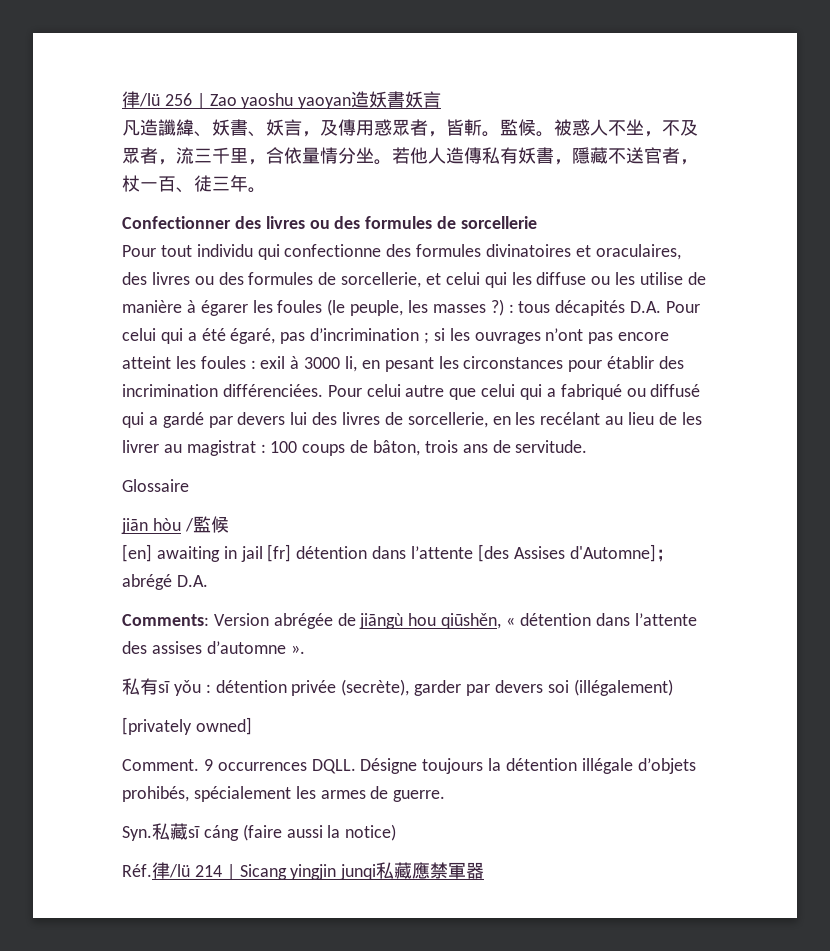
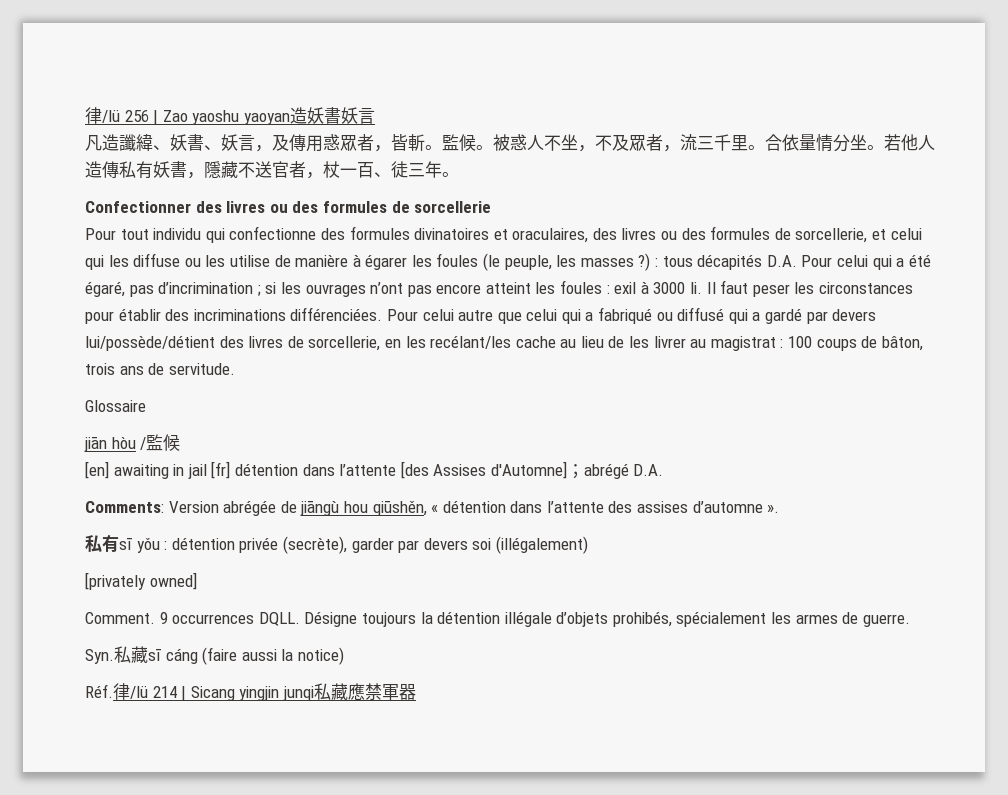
[248,159,266,165] ， -> [748,145,765,150] 。
[345,356,434,372] li, en pesant -> [690,280,790,297] li. Il faut peser
[122,384,218,397] incrimination -> [193,309,286,321] incriminations
[290,412,308,425] lui -> [85,335,215,351] lui/possède/détient
[540,412,601,425] recélant -> [430,335,556,349] recélant/les cache

